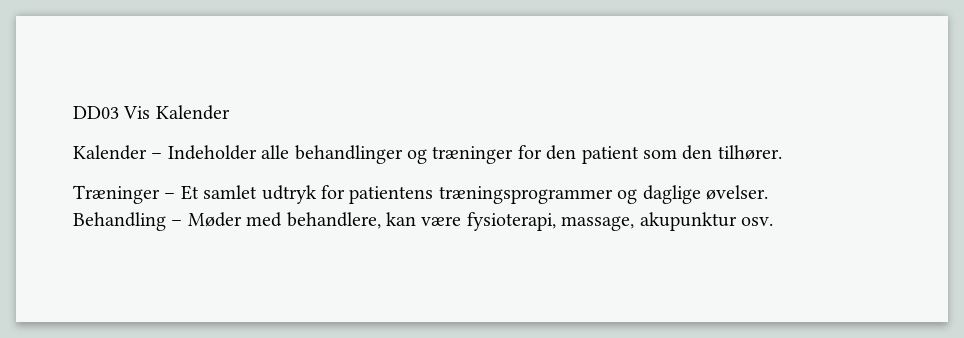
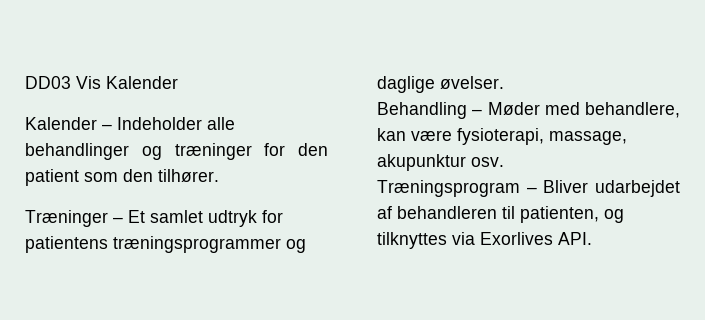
(773, 221) none -> [377,180,680,197] [377,206,624,223] [377,232,592,249] // Træningsprogram – Bliver udarbejdet af behandleren til patienten, og tilknyttes via Exorlives API.

